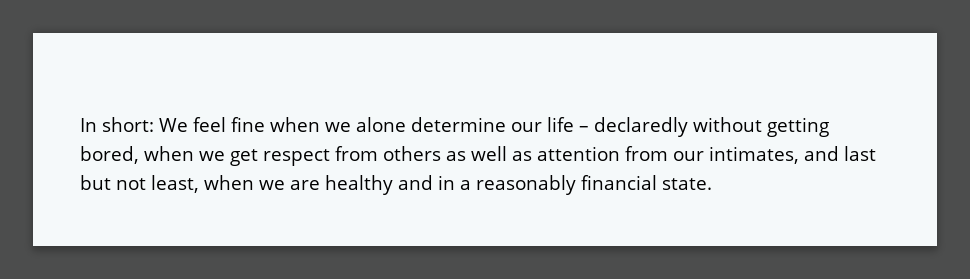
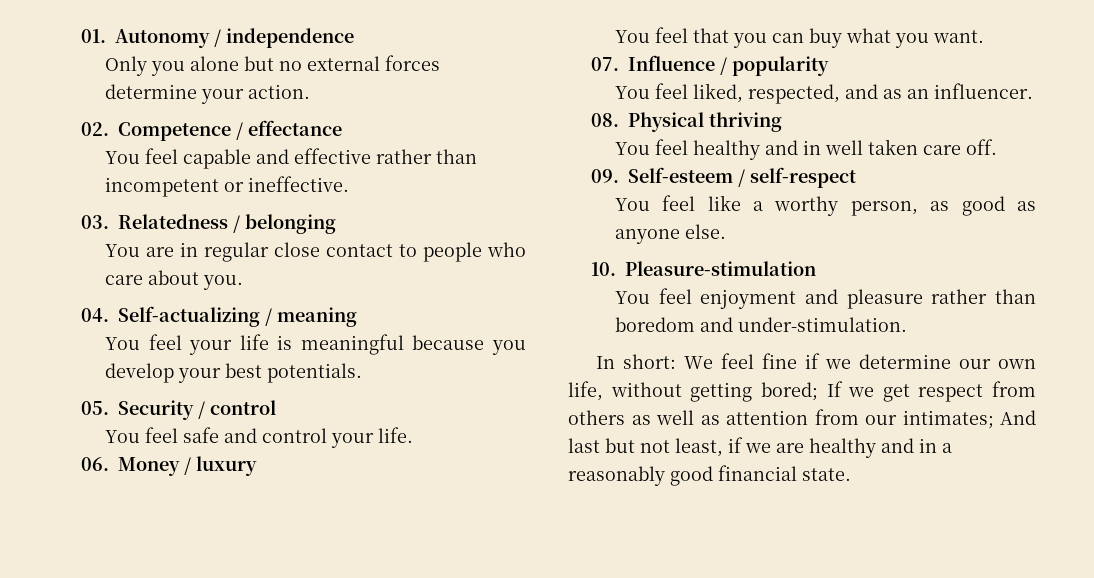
(80, 125) none -> [81,28,355,48] [104,55,440,76] [104,84,310,104] [81,120,343,141] [104,148,477,169] [104,176,349,197] [81,214,337,234] [104,242,527,262] [104,270,243,290] [81,306,358,327] [104,334,526,355] [104,363,362,383] [81,400,277,420] [104,427,413,448] [81,456,258,476] [614,27,984,48] [591,55,830,76] [614,83,1033,104] [591,112,783,132] [614,139,997,160] [591,167,857,188] [614,195,1036,216] [614,224,726,244] [591,261,817,276] [614,288,1036,309] [614,317,907,332] 01. Autonomy / independence // Only you alone but no external forces determine your action. // 02. Competence / effectance // You feel capable and effective rather than incompetent or ineffective. // 03. Relatedness / belonging // You are in regular close contact to people who care about you. // 04. Self-actualizing / meaning // You feel your life is meaningful because you develop your best potentials. // 05. Security / control // You feel safe and control your life. // 06. Money / luxury // You feel that you can buy what you want. // 07. Influence / popularity // You feel liked, respected, and as an influencer. // 08. Physical thriving // You feel healthy and in well taken care off. // 09. Self-esteem / self-respect // You feel like a worthy person, as good as anyone else. // 10. Pleasure-stimulation // You feel enjoyment and pleasure rather than boredom and under-stimulation. //
[270,117,829,137] [80,146,194,164] when we alone determine our life – declaredly without getting bored, when -> [805,353,1036,369] [568,381,843,402] if we determine our own life, without getting bored; If
[709,146,839,164] intimates, and -> [902,410,1036,429] intimates; And
[204,175,254,190] when -> [728,437,743,453] if
(576, 185) none -> [670,466,713,486] good

